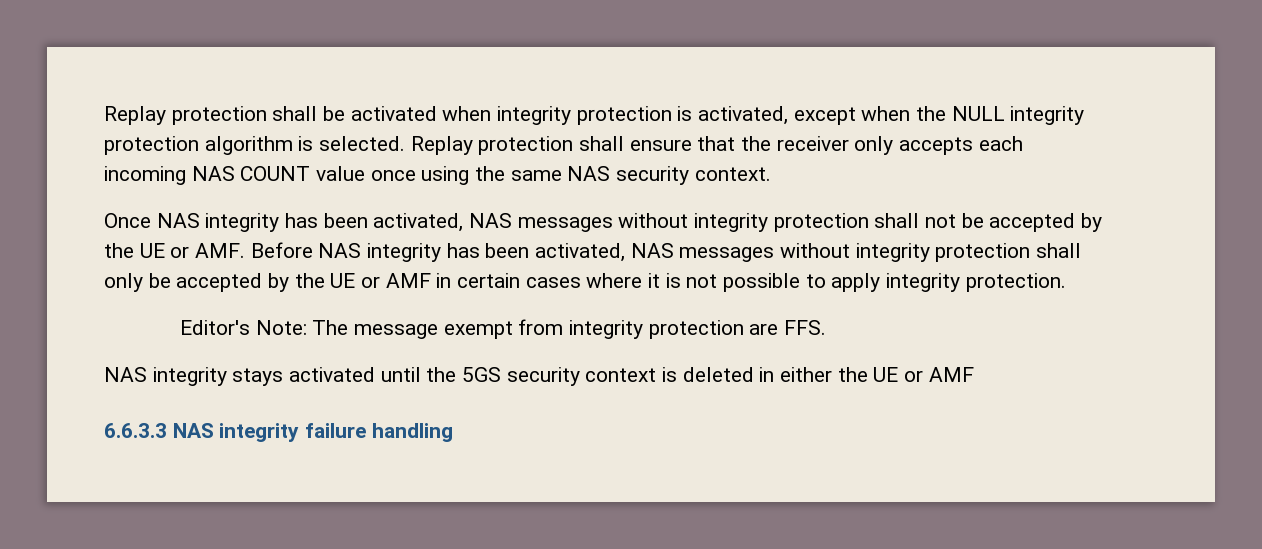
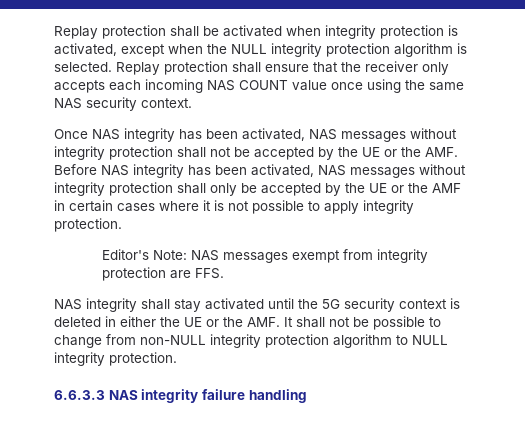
(190, 252) none -> [401,147,421,157] the
(381, 282) none -> [408,183,428,193] the
[312,320,438,339] The message -> [191,250,289,263] NAS messages
[232,368,284,386] stays -> [141,299,201,312] shall stay
[462,367,502,382] 5GS -> [322,299,340,309] 5G
[928,367,974,382] AMF -> [223,316,441,330] [54,334,448,348] [54,352,177,366] the AMF. It shall not be possible to change from non-NULL integrity protection algorithm to NULL integrity protection.

